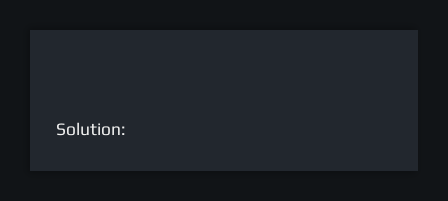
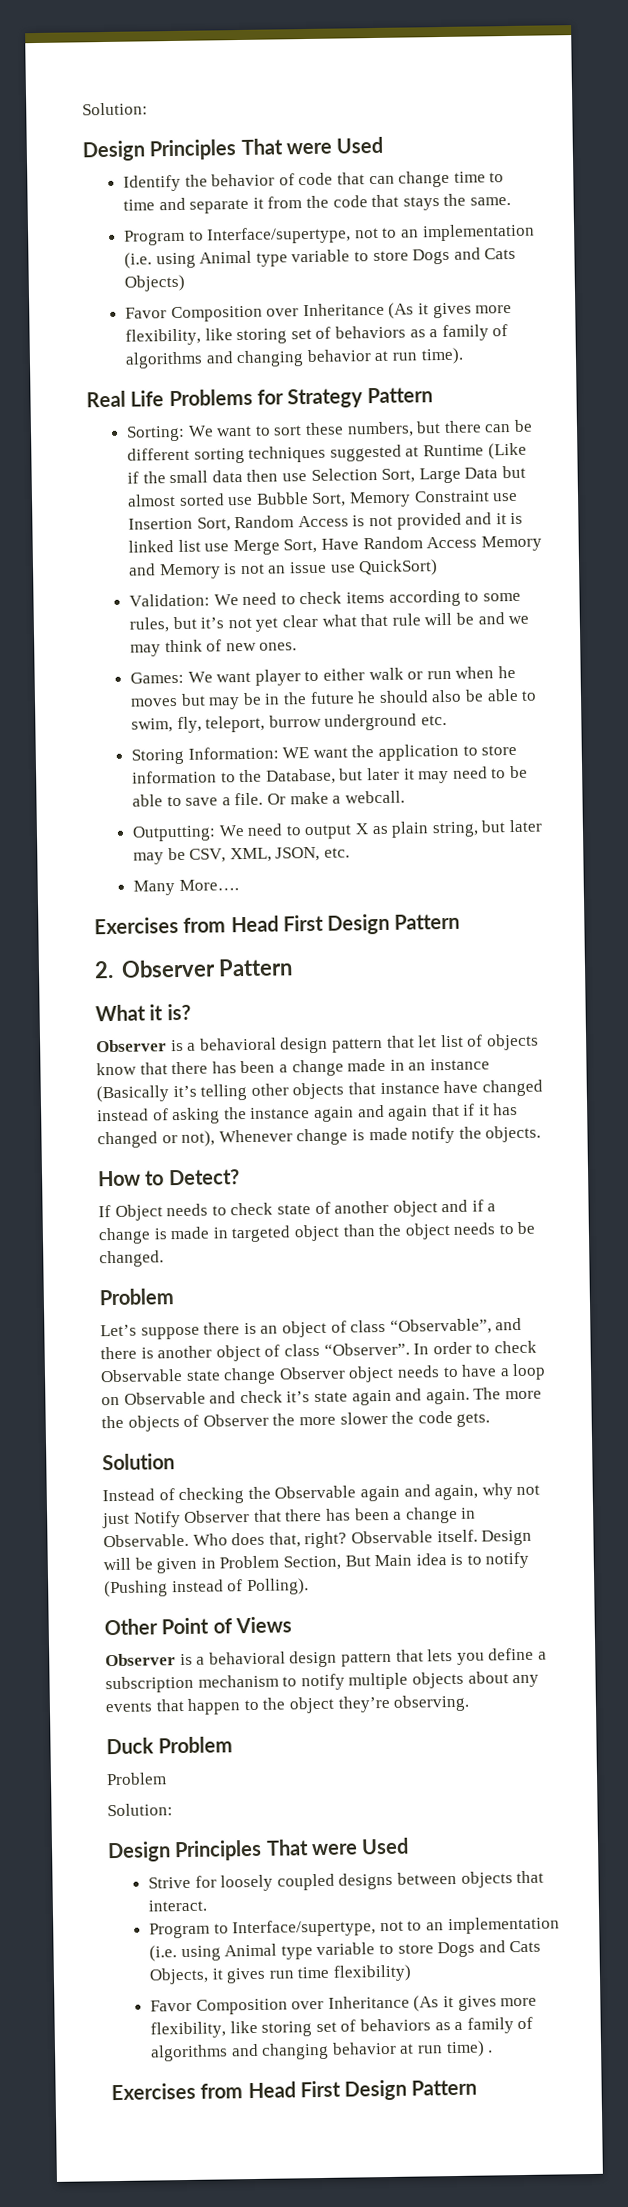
[56,122,125,136] Solution: -> [82,102,148,116] [82,136,384,162] [123,170,505,192] [123,193,511,214] [124,223,535,246] [124,247,517,269] [124,274,186,292] [125,302,513,323] [125,324,509,346] [125,347,464,369] [86,387,434,409] [126,419,533,442] [127,442,527,464] [127,465,526,484] [127,490,519,508] [128,512,524,532] [128,535,542,556] [128,559,439,580] [129,589,521,607] [129,612,530,633] [130,639,298,657] [130,665,516,686] [130,688,538,710] [131,713,447,733] [131,743,518,765] [132,765,528,785] [132,790,405,807] [132,819,542,842] [133,846,350,865] [133,879,239,896] [94,913,461,935] [94,958,294,979] [95,1003,191,1022] [96,1033,539,1054] [96,1058,490,1077] [96,1079,543,1103] [97,1102,519,1125] [97,1125,542,1149] [97,1169,240,1187] [98,1199,497,1221] [98,1221,536,1245] [99,1250,164,1268] [99,1288,174,1306] [100,1317,523,1340] [100,1340,537,1362] [100,1363,547,1385] [101,1387,542,1406] [101,1410,491,1432] [102,1453,175,1471] [102,1483,541,1505] [102,1506,477,1529] [103,1529,533,1549] [103,1551,530,1574] [104,1578,309,1598] [104,1616,292,1636] [105,1647,547,1668] [105,1671,540,1694] [105,1694,471,1715] [106,1736,234,1755] [106,1772,167,1786] [107,1803,173,1817] [107,1837,410,1863] [148,1870,545,1892] [148,1899,208,1912] [149,1916,560,1939] [149,1940,542,1962] [149,1964,412,1985] [150,1995,538,2015] [150,2016,534,2039] [150,2040,494,2062] [111,2079,478,2101] Solution: // Design Principles That were Used // Identify the behavior of code that can change time to time and separate it from the code that stays the same. // Program to Interface/supertype, not to an implementation (i.e. using Animal type variable to store Dogs and Cats Objects) // Favor Composition over Inheritance (As it gives more flexibility, like storing set of behaviors as a family of algorithms and changing behavior at run time). // Real Life Problems for Strategy Pattern // Sorting: We want to sort these numbers, but there can be different sorting techniques suggested at Runtime (Like if the small data then use Selection Sort, Large Data but almost sorted use Bubble Sort, Memory Constraint use Insertion Sort, Random Access is not provided and it is linked list use Merge Sort, Have Random Access Memory and Memory is not an issue use QuickSort) // Validation: We need to check items according to some rules, but it’s not yet clear what that rule will be and we may think of new ones. // Games: We want player to either walk or run when he moves but may be in the future he should also be able to swim, fly, teleport, burrow underground etc. // Storing Information: WE want the application to store information to the Database, but later it may need to be able to save a file. Or make a webcall. // Outputting: We need to output X as plain string, but later may be CSV, XML, JSON, etc. // Many More…. // Exercises from Head First Design Pattern // 2. Observer Pattern // What it is? // Observer is a behavioral design pattern that let list of objects know that there has been a change made in an instance (Basically it’s telling other objects that instance have changed instead of asking the instance again and again that if it has changed or not), Whenever change is made notify the objects. // How to Detect? // If Object needs to check state of another object and if a change is made in targeted object than the object needs to be changed. // Problem // Let’s suppose there is an object of class “Observable”, and there is another object of class “Observer”. In order to check Observable state change Observer object needs to have a loop on Observable and check it’s state again and again. The more the objects of Observer the more slower the code gets. // Solution // Instead of checking the Observable again and again, why not just Notify Observer that there has been a change in Observable. Who does that, right? Observable itself. Design will be given in Problem Section, But Main idea is to notify (Pushing instead of Polling). // Other Point of Views // Observer is a behavioral design pattern that lets you define a subscription mechanism to notify multiple objects about any events that happen to the object they’re observing. // Duck Problem // Problem // Solution: // Design Principles That were Used // Strive for loosely coupled designs between objects that interact. // Program to Interface/supertype, not to an implementation (i.e. using Animal type variable to store Dogs and Cats Objects, it gives run time flexibility) // Favor Composition over Inheritance (As it gives more flexibility, like storing set of behaviors as a family of algorithms and changing behavior at run time) . // Exercises from Head First Design Pattern

